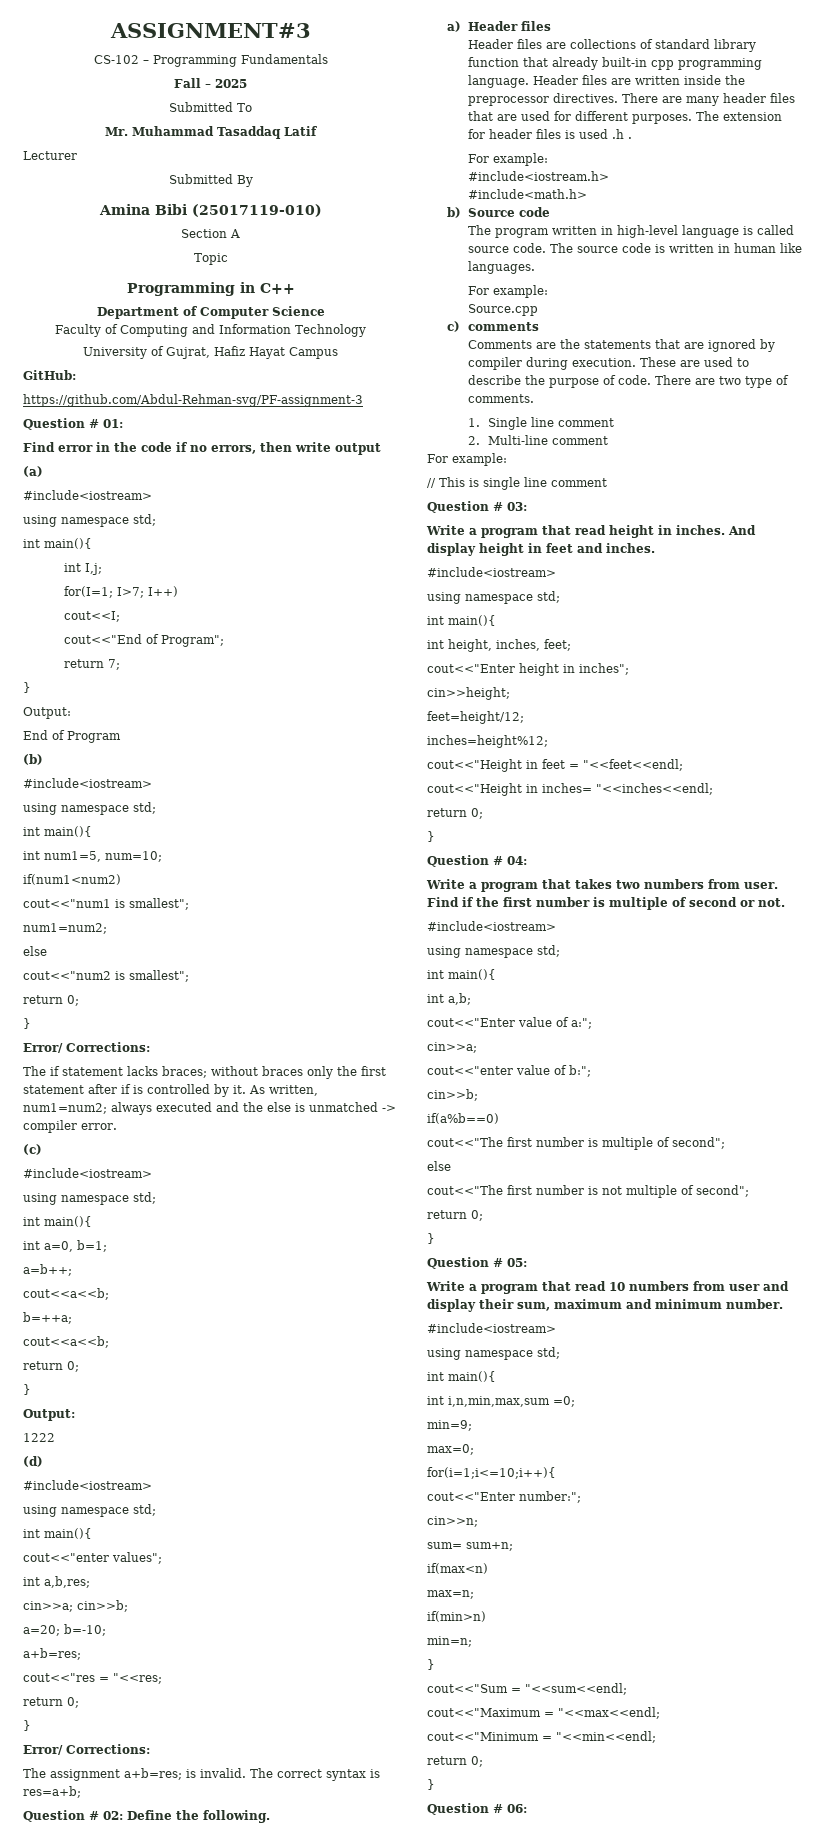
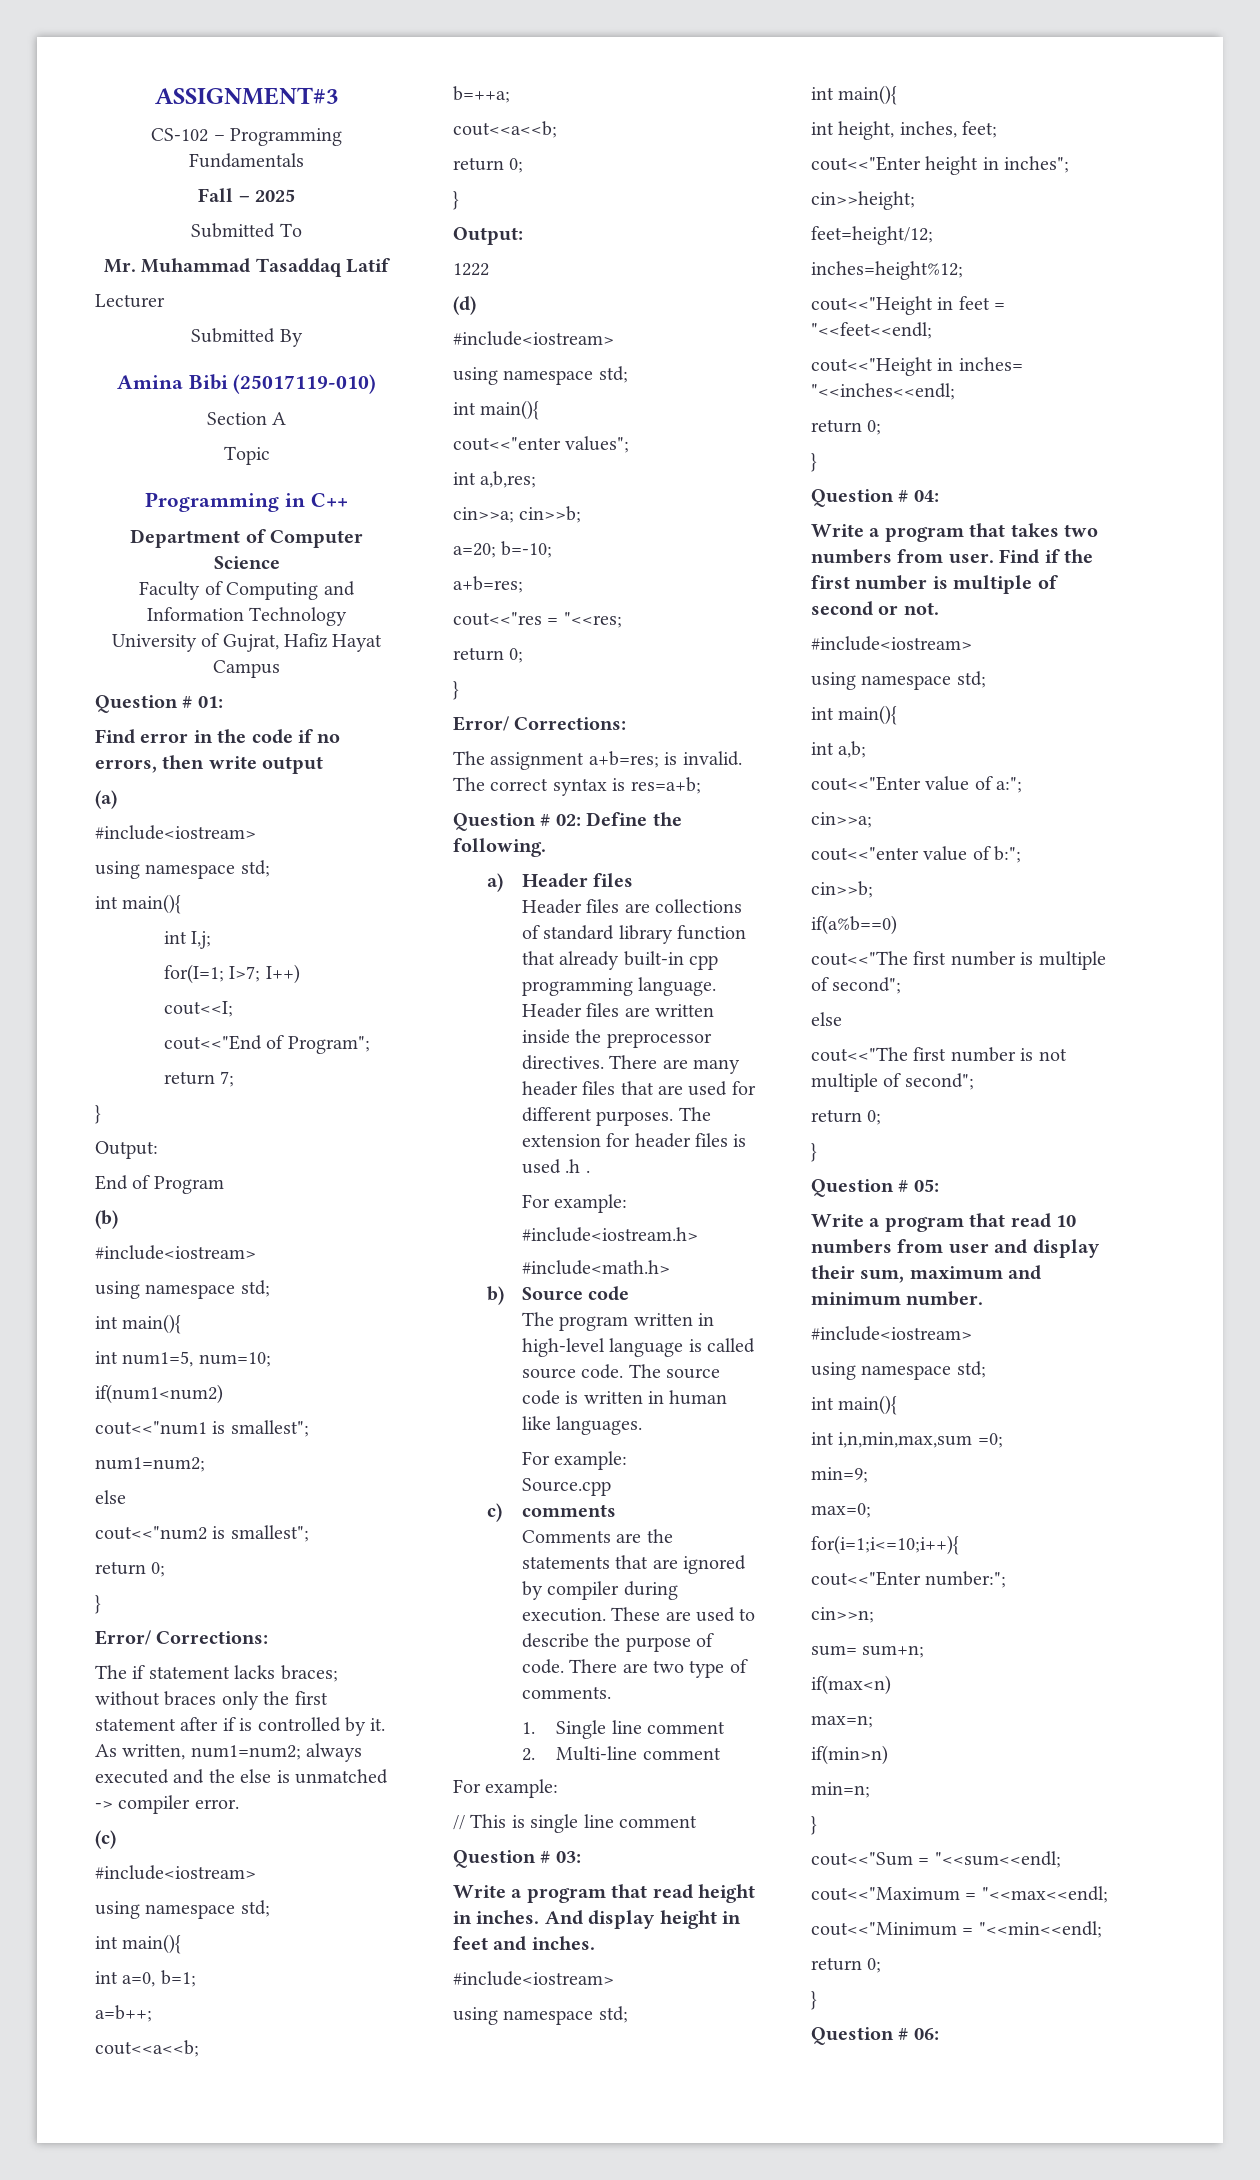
[23,370,76,380] [23,394,363,407] // GitHub: // https://github.com/Abdul-Rehman-svg/PF-assignment-3 -> (280, 669) none

